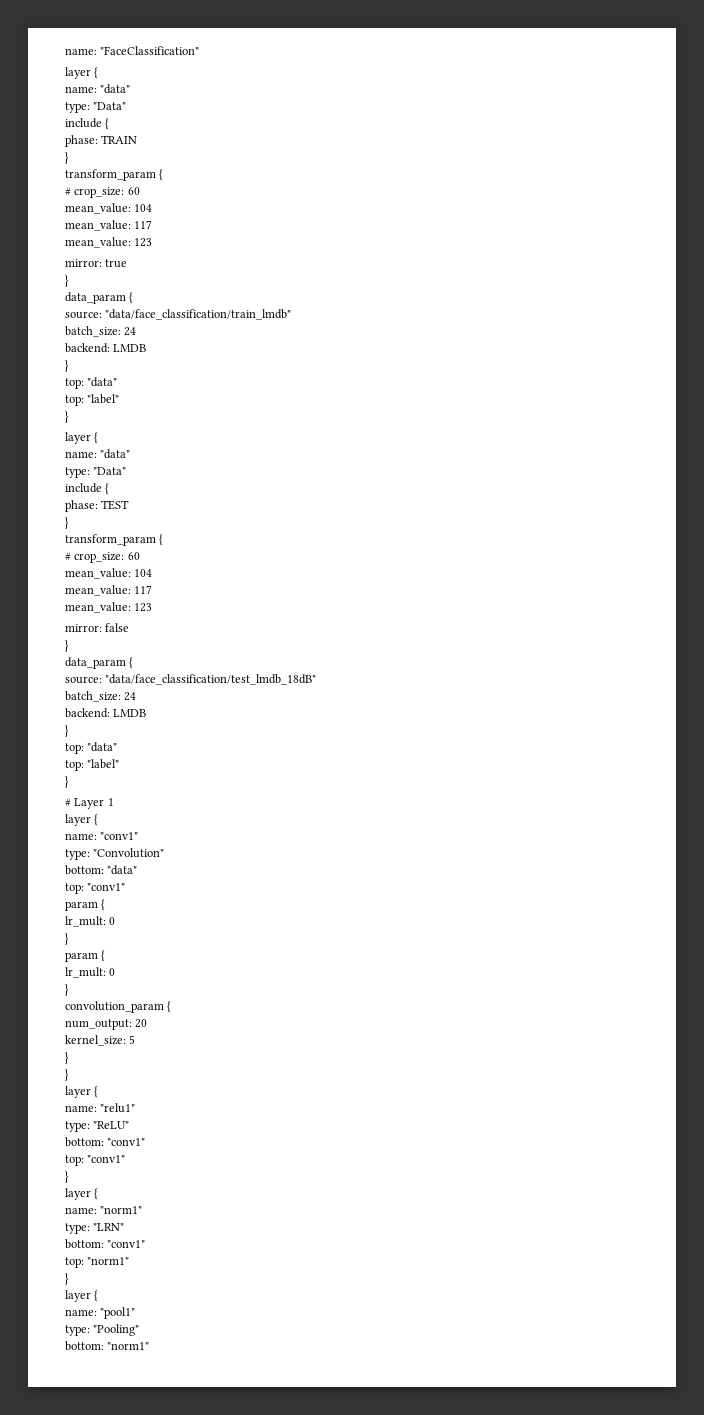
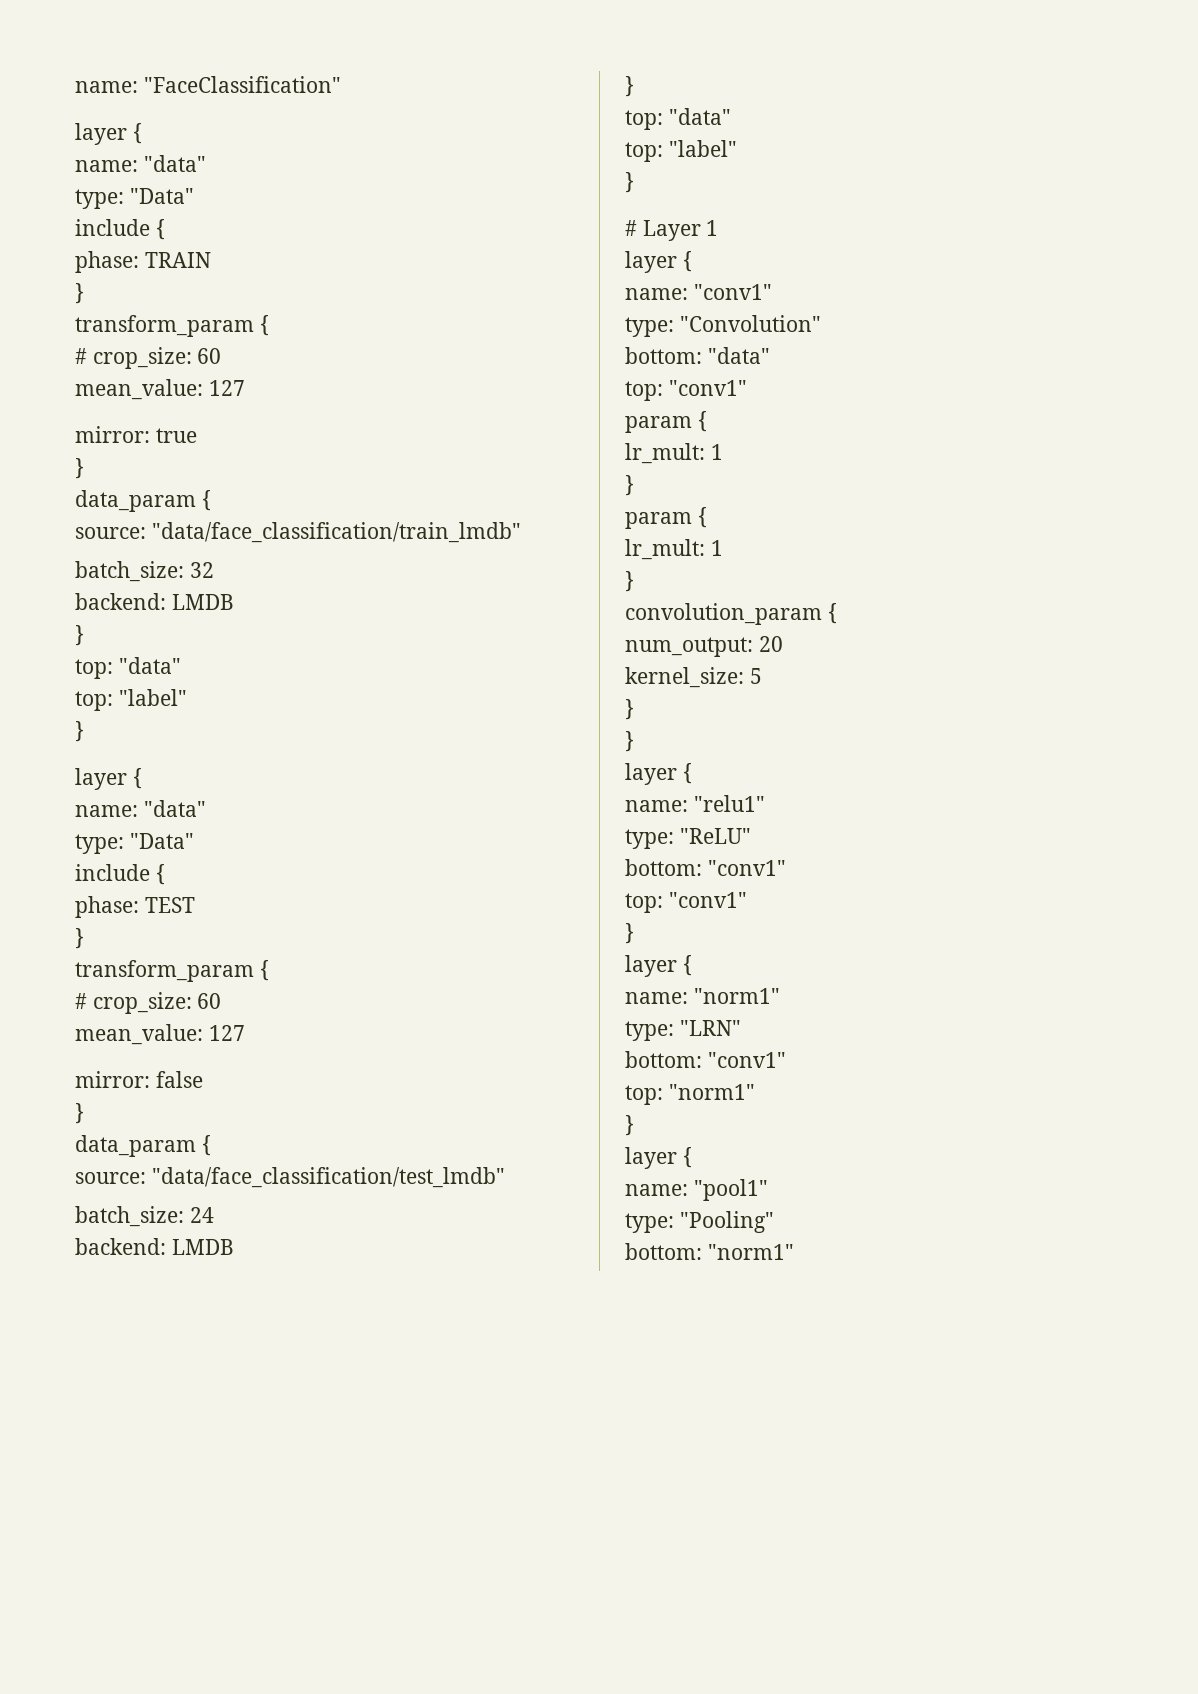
[134,204,153,212] [65,220,153,231] [65,237,153,248] 104 // mean_value: 117 // mean_value: 123 -> [208,380,245,396] 127
[124,327,137,336] 24 -> [189,562,214,578] 32
[134,569,153,577] [65,585,153,596] [65,602,153,613] 104 // mean_value: 117 // mean_value: 123 -> [208,1025,245,1041] 127
[105,674,317,685] "data/face_classification/test_lmdb_18dB" -> [151,1167,505,1188] "data/face_classification/test_lmdb"
[109,917,116,925] 0 -> [710,444,723,460] 1
[109,968,116,976] 0 -> [710,540,723,556] 1

